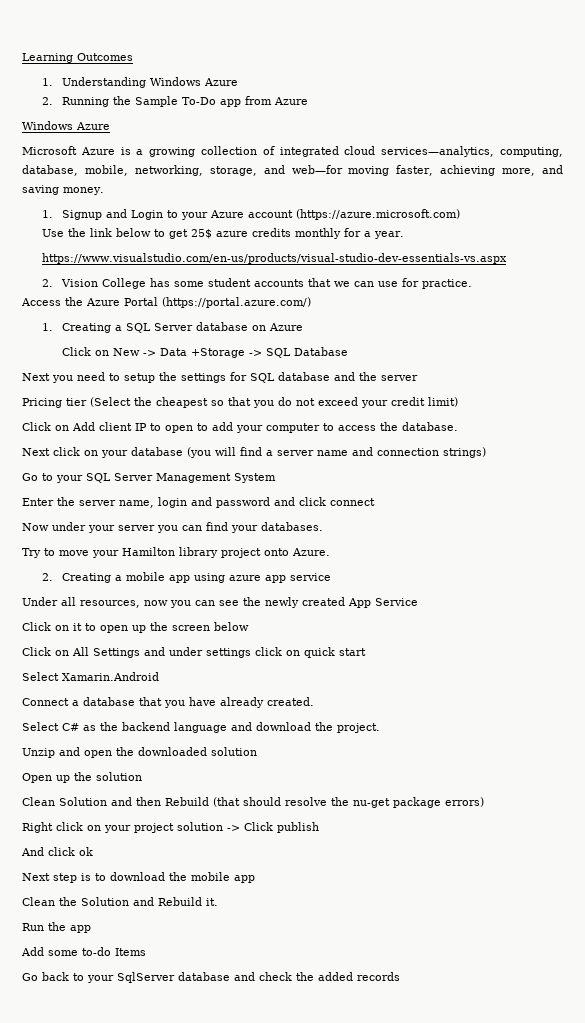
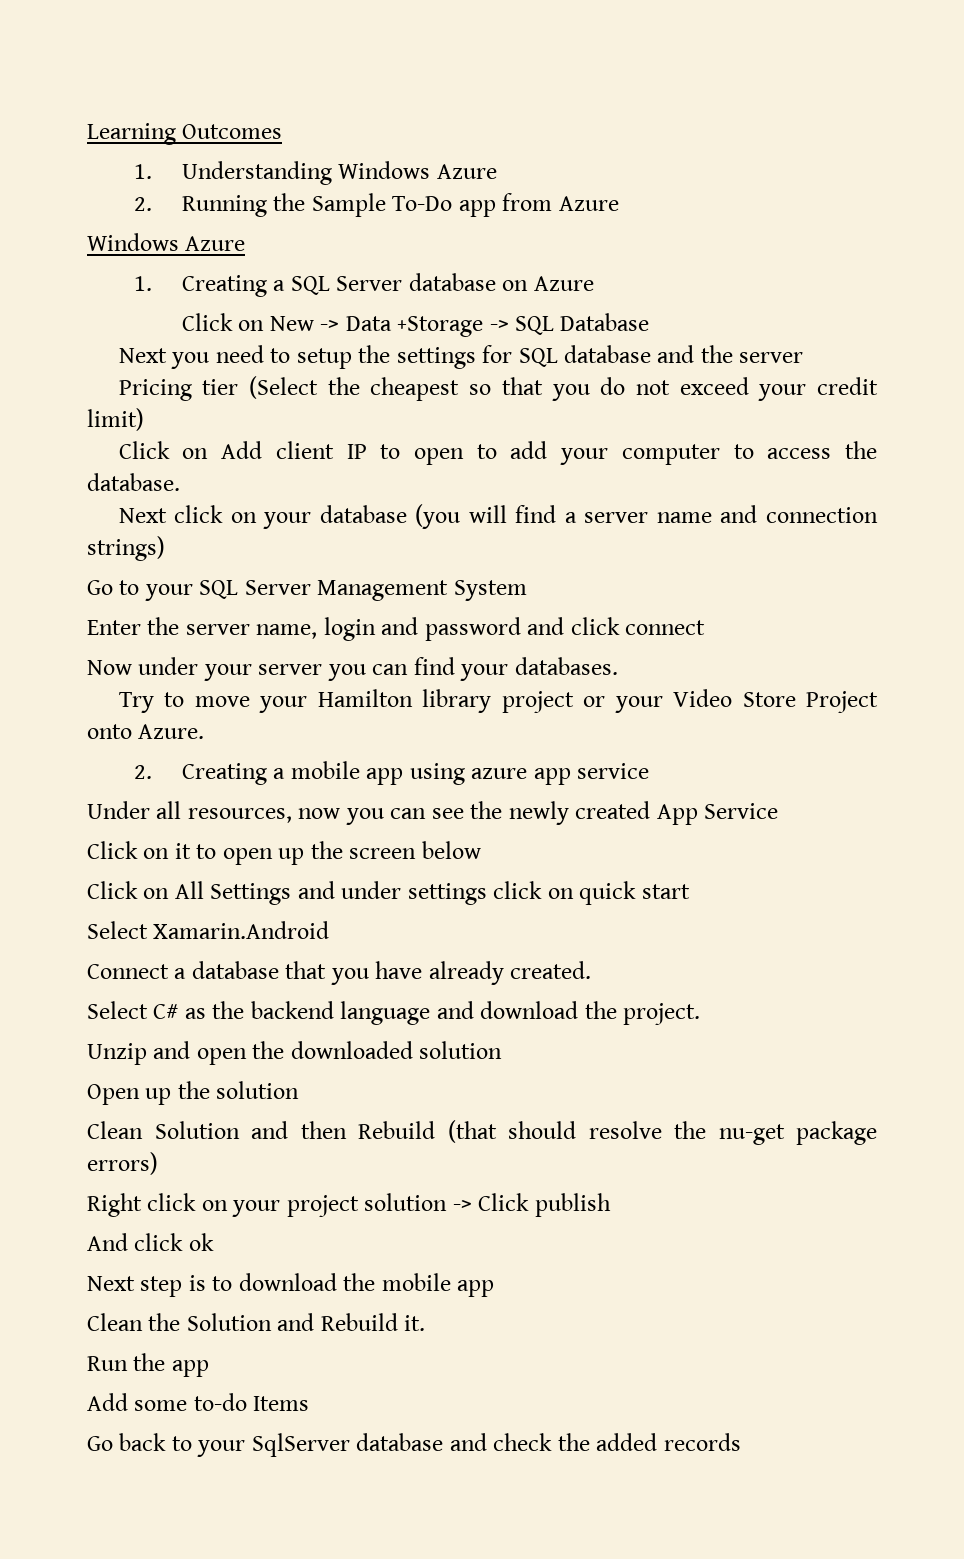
[22,146,563,157] [22,165,563,176] [22,185,104,195] [42,209,461,220] [42,228,405,239] [42,253,508,264] [42,278,473,289] [21,297,311,308] // Microsoft Azure is a growing collection of integrated cloud services—analytics, computing, database, mobile, networking, storage, and web—for moving faster, achieving more, and saving money. // 1. Signup and Login to your Azure account (https://azure.microsoft.com) // Use the link below to get 25$ azure credits monthly for a year. // https://www.visualstudio.com/en-us/products/visual-studio-dev-essentials-vs.aspx // 2. Vision College has some student accounts that we can use for practice. // Access the Azure Portal (https://portal.azure.com/) -> (246, 243) none
(261, 553) none -> [583,689,878,713] or your Video Store Project

